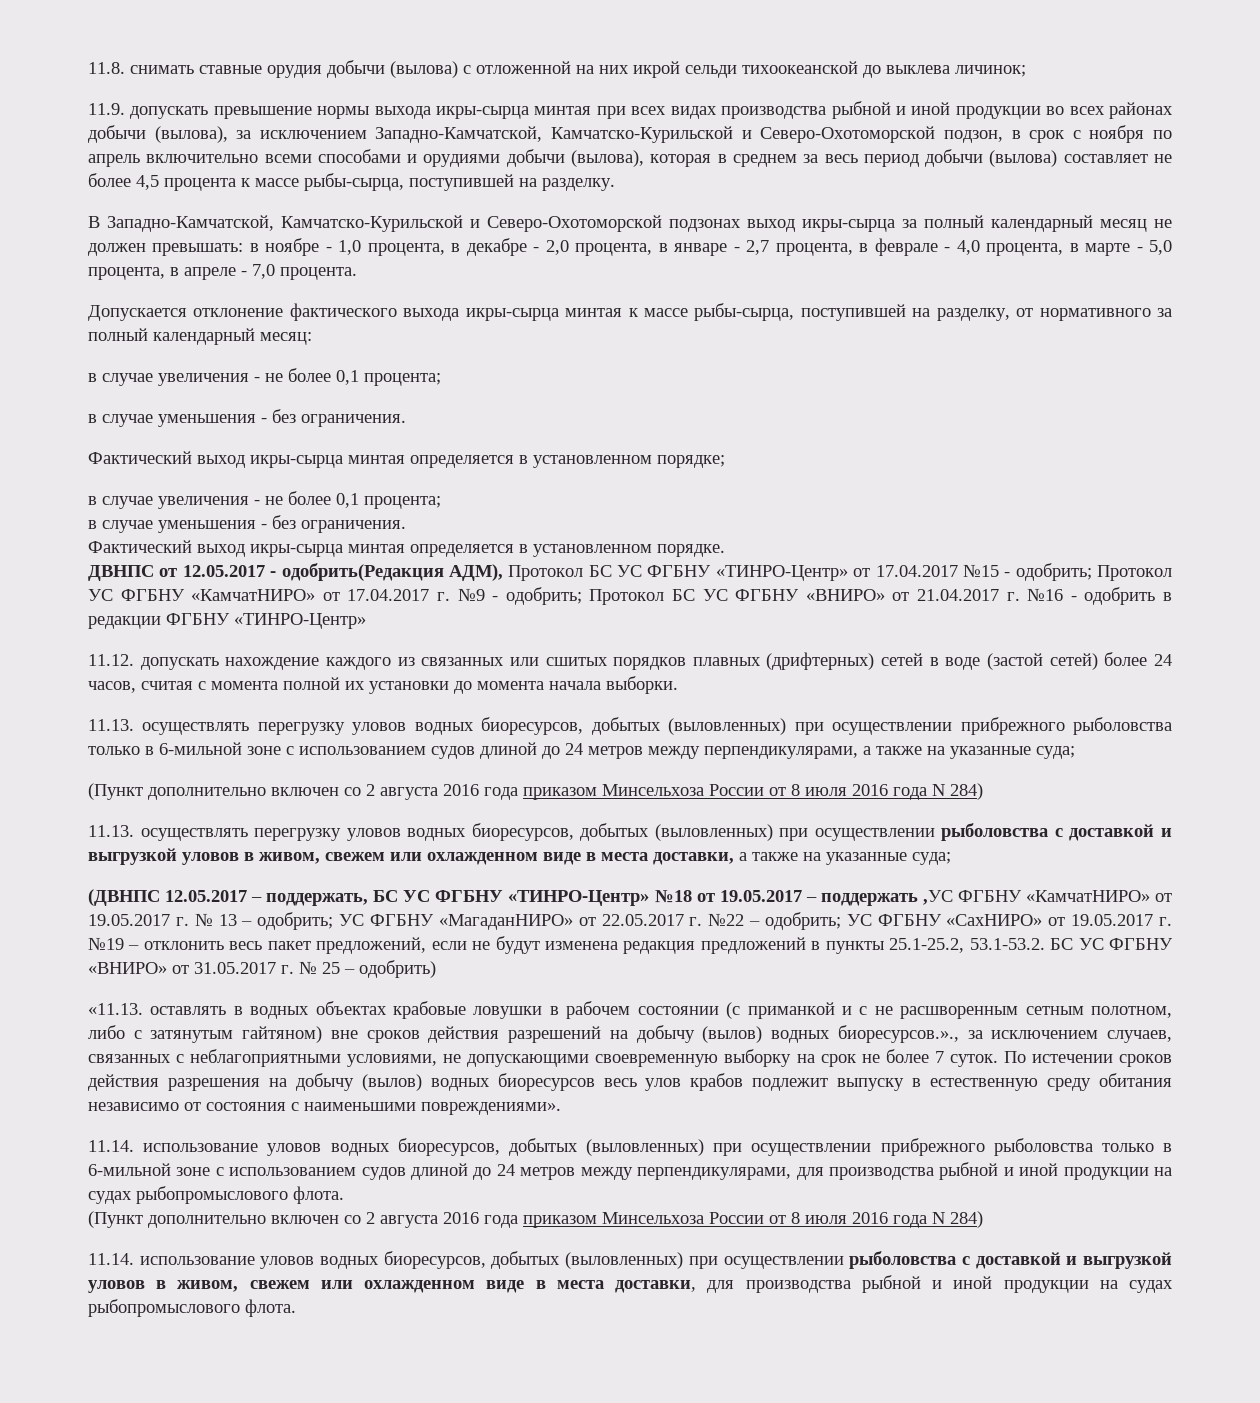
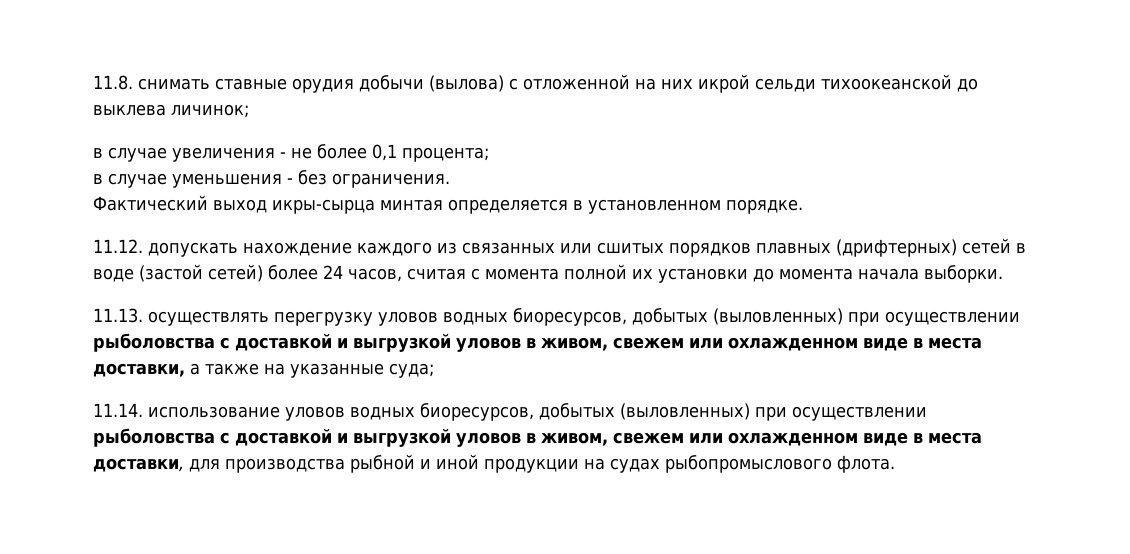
[88,101,1173,119] [88,125,1173,143] [88,149,1172,167] [88,173,615,191] [88,215,1172,232] [88,238,1173,256] [88,264,357,280] [88,303,1173,321] [88,328,312,345] [88,368,441,386] [88,409,406,427] [88,451,725,468] // 11.9. допускать превышение нормы выхода икры-сырца минтая при всех видах производства рыбной и иной продукции во всех районах добычи (вылова), за исключением Западно-Камчатской, Камчатско-Курильской и Северо-Охотоморской подзон, в срок с ноября по апрель включительно всеми способами и орудиями добычи (вылова), которая в среднем за весь период добычи (вылова) составляет не более 4,5 процента к массе рыбы-сырца, поступившей на разделку. // В Западно-Камчатской, Камчатско-Курильской и Северо-Охотоморской подзонах выход икры-сырца за полный календарный месяц не должен превышать: в ноябре - 1,0 процента, в декабре - 2,0 процента, в январе - 2,7 процента, в феврале - 4,0 процента, в марте - 5,0 процента, в апреле - 7,0 процента. // Допускается отклонение фактического выхода икры-сырца минтая к массе рыбы-сырца, поступившей на разделку, от нормативного за полный календарный месяц: // в случае увеличения - не более 0,1 процента; // в случае уменьшения - без ограничения. // Фактический выход икры-сырца минтая определяется в установленном порядке; -> (249, 111) none
[88,563,1172,581] [88,587,1173,605] [88,613,366,629] // ДВНПС от 12.05.2017 - одобрить(Редакция АДМ), Протокол БС УС ФГБНУ «ТИНРО-Центр» от 17.04.2017 №15 - одобрить; Протокол УС ФГБНУ «КамчатНИРО» от 17.04.2017 г. №9 - одобрить; Протокол БС УС ФГБНУ «ВНИРО» от 21.04.2017 г. №16 - одобрить в редакции ФГБНУ «ТИНРО-Центр» -> (803, 206) none
[88,717,1173,735] [88,742,1075,759] [88,783,983,800] // 11.13. осуществлять перегрузку уловов водных биоресурсов, добытых (выловленных) при осуществлении прибрежного рыболовства только в 6-мильной зоне с использованием судов длиной до 24 метров между перпендикулярами, а также на указанные суда; // (Пункт дополнительно включен со 2 августа 2016 года приказом Минсельхоза России от 8 июля 2016 года N 284) -> (1003, 274) none
[88,889,1172,906] [88,912,1172,930] [88,936,1174,954] [88,960,436,978] [88,1001,1172,1019] [88,1025,1173,1043] [88,1049,1172,1067] [88,1073,1172,1091] [88,1102,561,1115] [88,1138,1172,1156] [88,1162,1172,1180] [88,1186,344,1204] [88,1211,983,1228] // (ДВНПС 12.05.2017 – поддержать, БС УС ФГБНУ «ТИНРО-Центр» №18 от 19.05.2017 – поддержать ,УС ФГБНУ «КамчатНИРО» от 19.05.2017 г. № 13 – одобрить; УС ФГБНУ «МагаданНИРО» от 22.05.2017 г. №22 – одобрить; УС ФГБНУ «СахНИРО» от 19.05.2017 г. №19 – отклонить весь пакет предложений, если не будут изменена редакция предложений в пункты 25.1-25.2, 53.1-53.2. БС УС ФГБНУ «ВНИРО» от 31.05.2017 г. № 25 – одобрить) // «11.13. оставлять в водных объектах крабовые ловушки в рабочем состоянии (с приманкой и с не расшворенным сетным полотном, либо с затянутым гайтяном) вне сроков действия разрешений на добычу (вылов) водных биоресурсов.»., за исключением случаев, связанных с неблагоприятными условиями, не допускающими своевременную выборку на срок не более 7 суток. По истечении сроков действия разрешения на добычу (вылов) водных биоресурсов весь улов крабов подлежит выпуску в естественную среду обитания независимо от состояния с наименьшими повреждениями». // 11.14. использование уловов водных биоресурсов, добытых (выловленных) при осуществлении прибрежного рыболовства только в 6-мильной зоне с использованием судов длиной до 24 метров между перпендикулярами, для производства рыбной и иной продукции на судах рыбопромыслового флота. // (Пункт дополнительно включен со 2 августа 2016 года приказом Минсельхоза России от 8 июля 2016 года N 284) -> (434, 370) none

